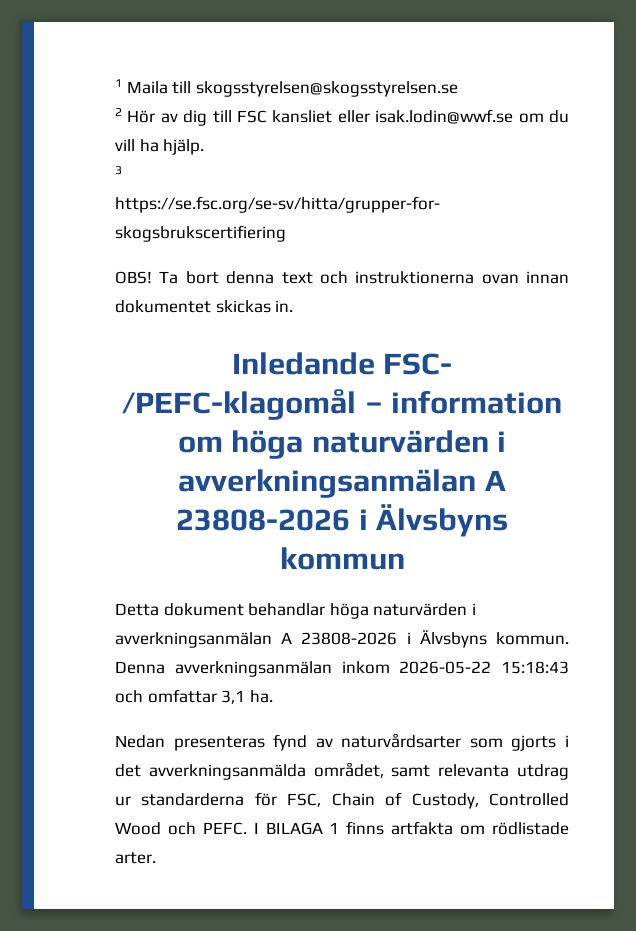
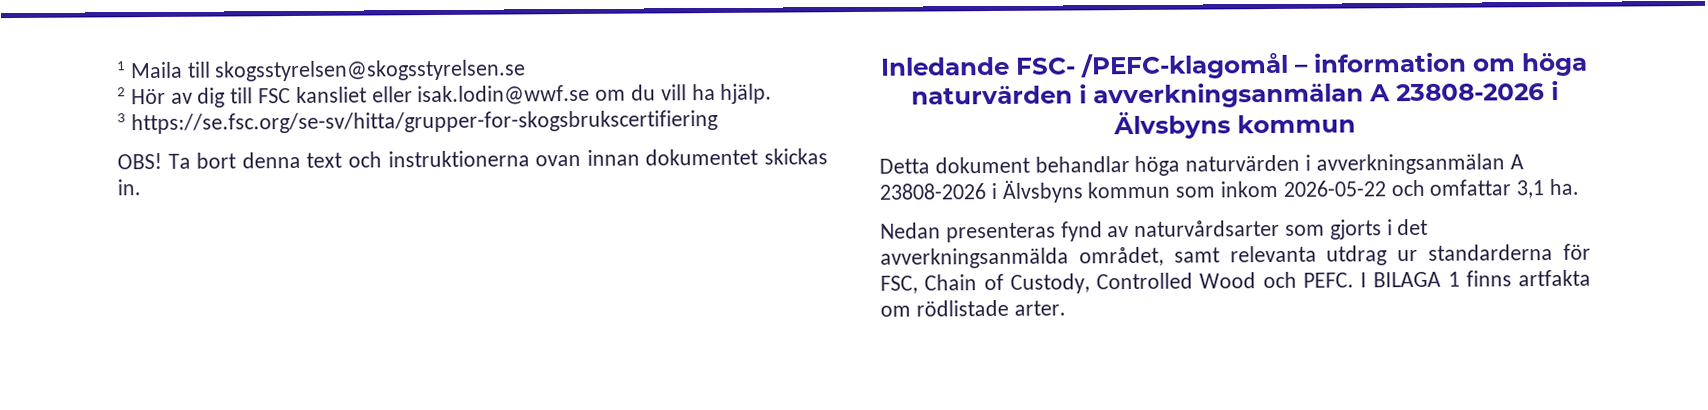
[495,632,569,645] [115,661,332,677] kommun. Denna avverkningsanmälan -> [1087,181,1216,199] kommun som
[501,661,569,674] 15:18:43 -> (1386, 188) none

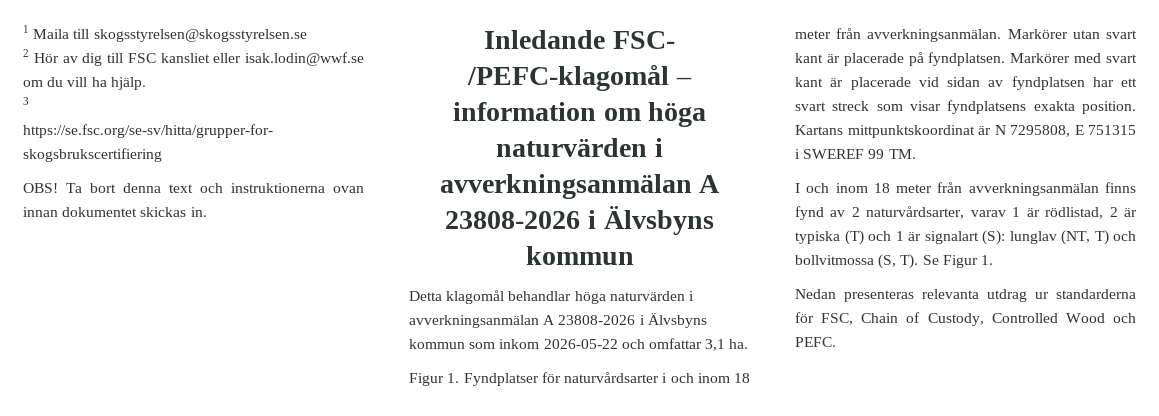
[934,156,1030,174] dokument -> [446,290,505,304] klagomål
[880,218,1429,243] [880,246,1220,269] Nedan presenteras fynd av naturvårdsarter som gjorts i det avverkningsanmälda området, samt -> [409,372,750,386] [795,28,1137,42] [795,52,1137,66] [795,76,1137,90] [795,100,1136,114] [795,125,1136,138] [795,149,916,159] [795,182,1136,196] [795,206,1137,220] [795,230,1136,245] [795,254,993,269] [795,289,914,302] Figur 1. Fyndplatser för naturvårdsarter i och inom 18 meter från avverkningsanmälan. Markörer utan svart kant är placerade på fyndplatsen. Markörer med svart kant är placerade vid sidan av fyndplatsen har ett svart streck som visar fyndplatsens exakta position. Kartans mittpunktskoordinat är N 7295808, E 751315 i SWEREF 99 TM. // I och inom 18 meter från avverkningsanmälan finns fynd av 2 naturvårdsarter, varav 1 är rödlistad, 2 är typiska (T) och 1 är signalart (S): lunglav (NT, T) och bollvitmossa (S, T). Se Figur 1. // Nedan presenteras
[1360,269,1591,288] [880,299,1066,317] I BILAGA 1 finns artfakta om rödlistade arter. -> (836, 342) none

